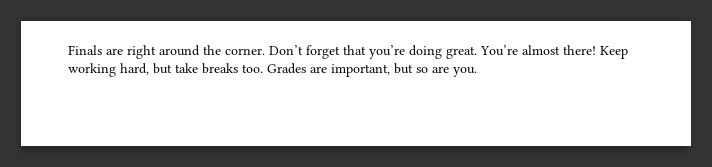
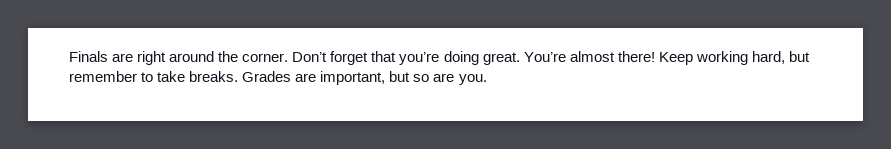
[175,63,263,74] take breaks too. -> [69,71,239,82] remember to take breaks.

